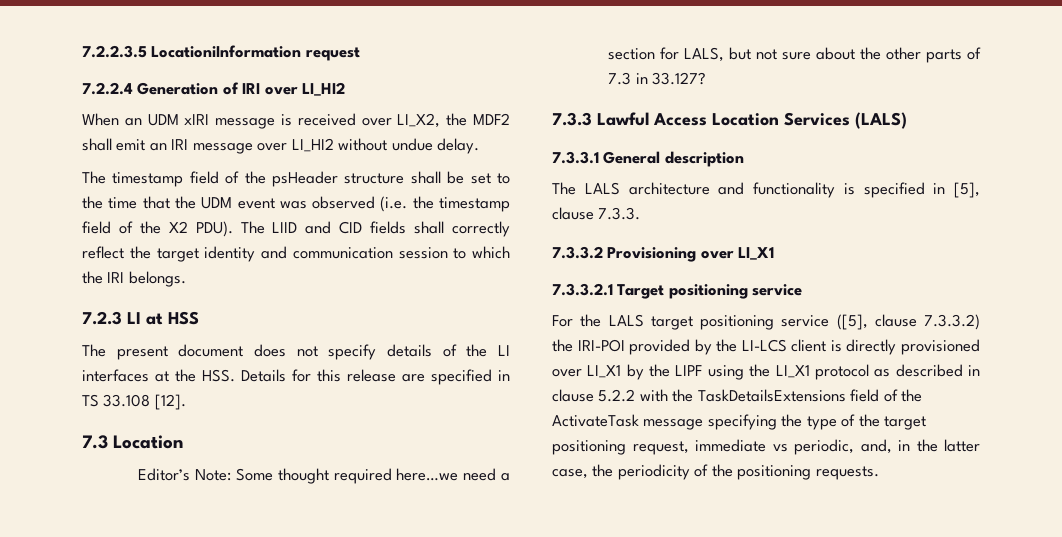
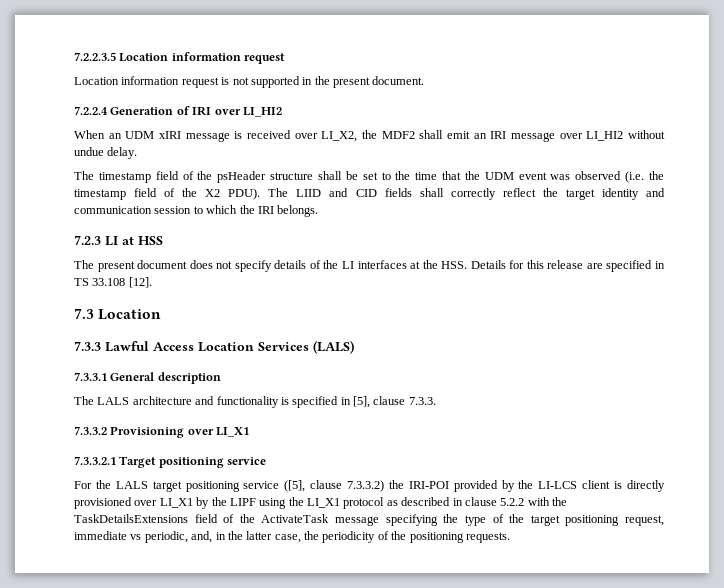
[151,45,360,61] LocationiInformation request -> [119,52,286,64] [74,76,425,88] Location information request // Location information request is not supported in the present document.
[138,468,510,484] [608,47,982,63] [608,72,707,85] // Editor’s Note: Some thought required here…we need a section for LALS, but not sure about the other parts of 7.3 in 33.127? -> (162, 314) none

